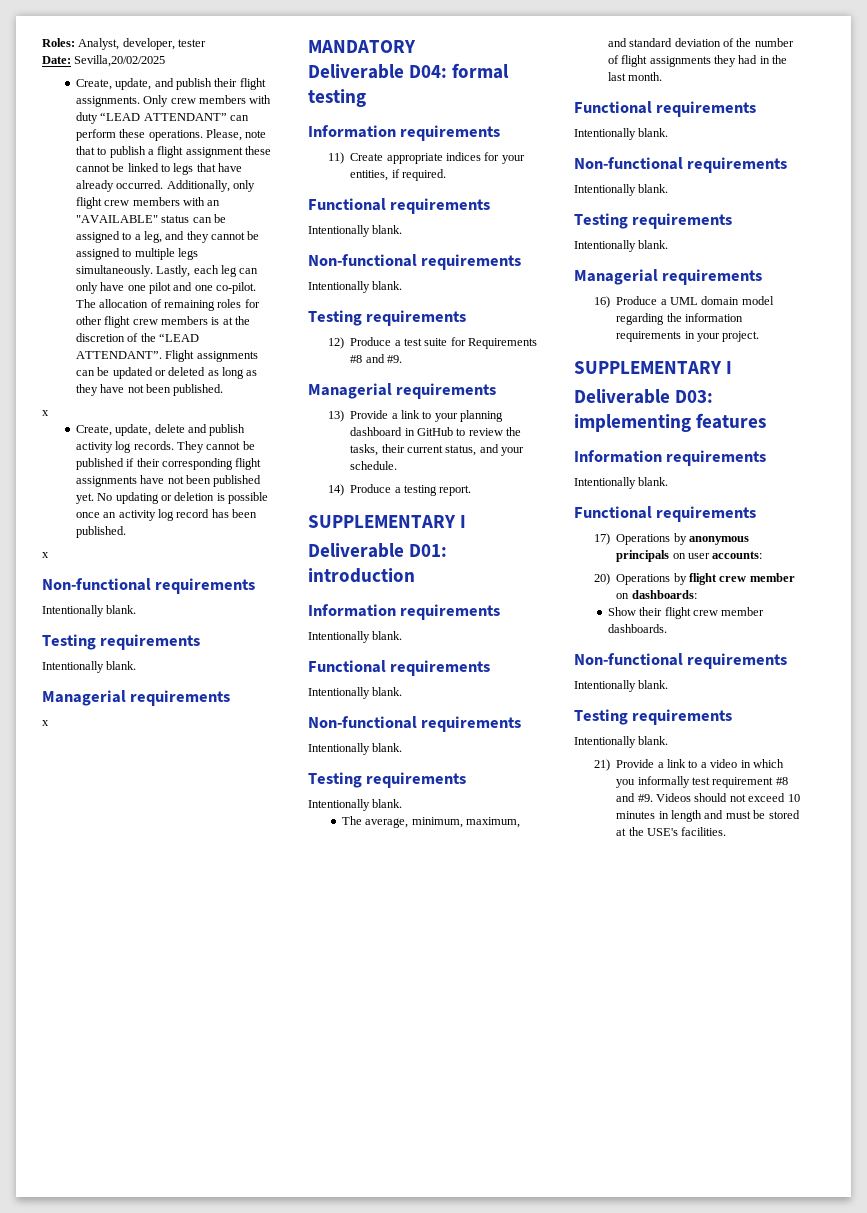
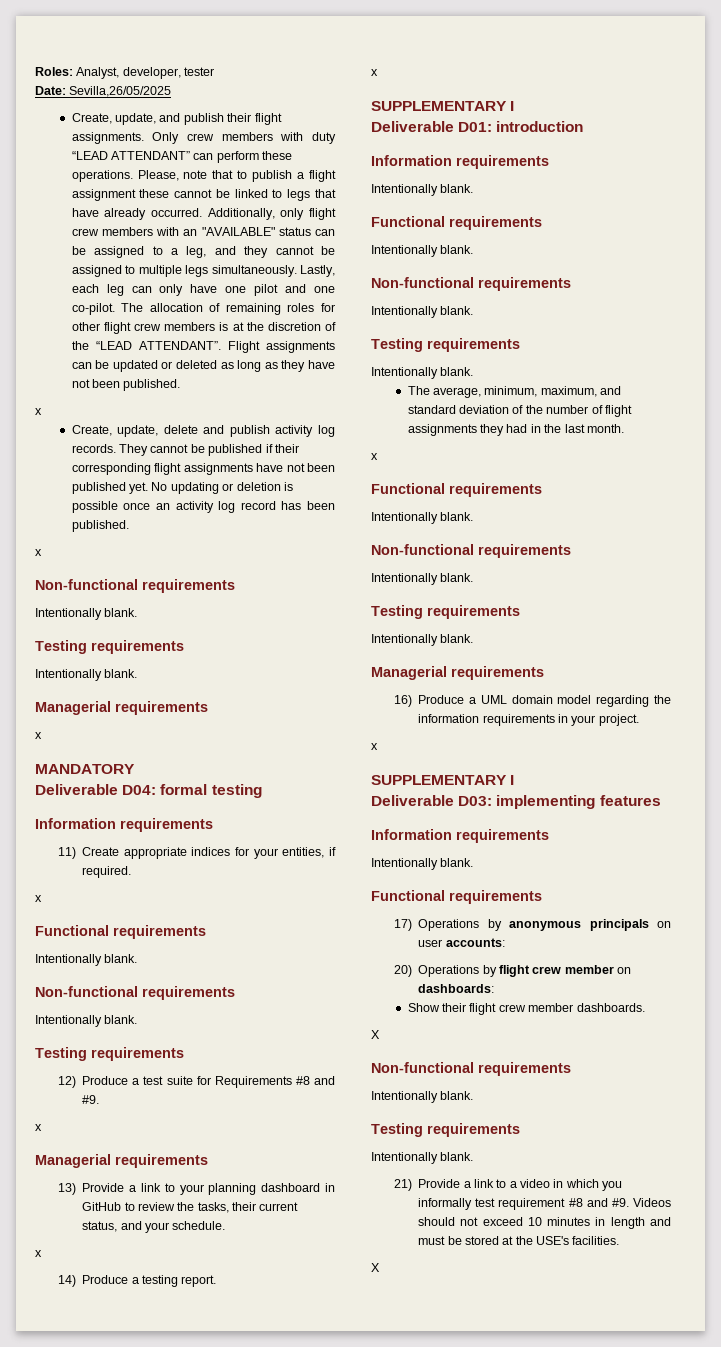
[74,55,166,67] Sevilla,20/02/2025 -> [69,86,172,97] Sevilla,26/05/2025
(447, 175) none -> [35,895,42,902] // x
(403, 359) none -> [35,1124,42,1131] // x
(398, 465) none -> [35,1250,42,1257] // x
(472, 490) none -> [371,69,378,76] // x
(663, 76) none -> [371,453,378,460] // x
(760, 336) none -> [371,743,378,750] // x
(667, 628) none -> [371,1030,380,1039] // X
(727, 831) none -> [371,1263,380,1272] // X

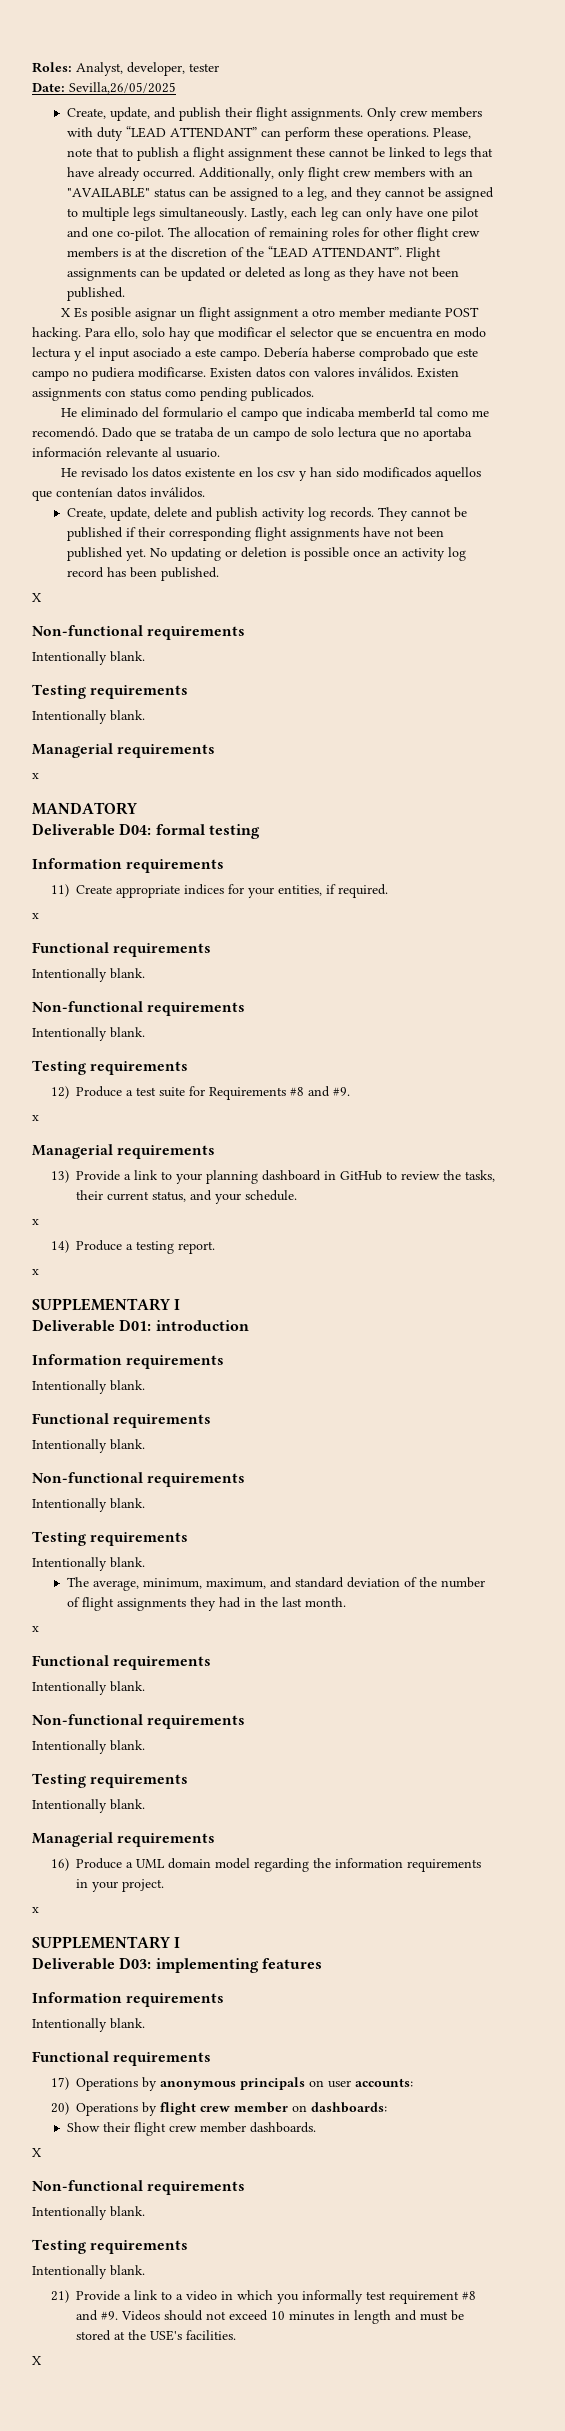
[35,408,42,415] x -> [61,307,480,321] [32,327,486,341] [32,347,478,361] [32,367,459,381] [32,387,314,401] [61,407,490,421] [32,427,472,441] [32,447,220,458] [61,467,482,481] [32,487,205,501] X Es posible asignar un flight assignment a otro member mediante POST hacking. Para ello, solo hay que modificar el selector que se encuentra en modo lectura y el input asociado a este campo. Debería haberse comprobado que este campo no pudiera modificarse. Existen datos con valores inválidos. Existen assignments con status como pending publicados. // He eliminado del formulario el campo que indicaba memberId tal como me recomendó. Dado que se trataba de un campo de solo lectura que no aportaba información relevante al usuario. // He revisado los datos existente en los csv y han sido modificados aquellos que contenían datos inválidos.
[35,549,42,556] x -> [32,593,42,602] X

